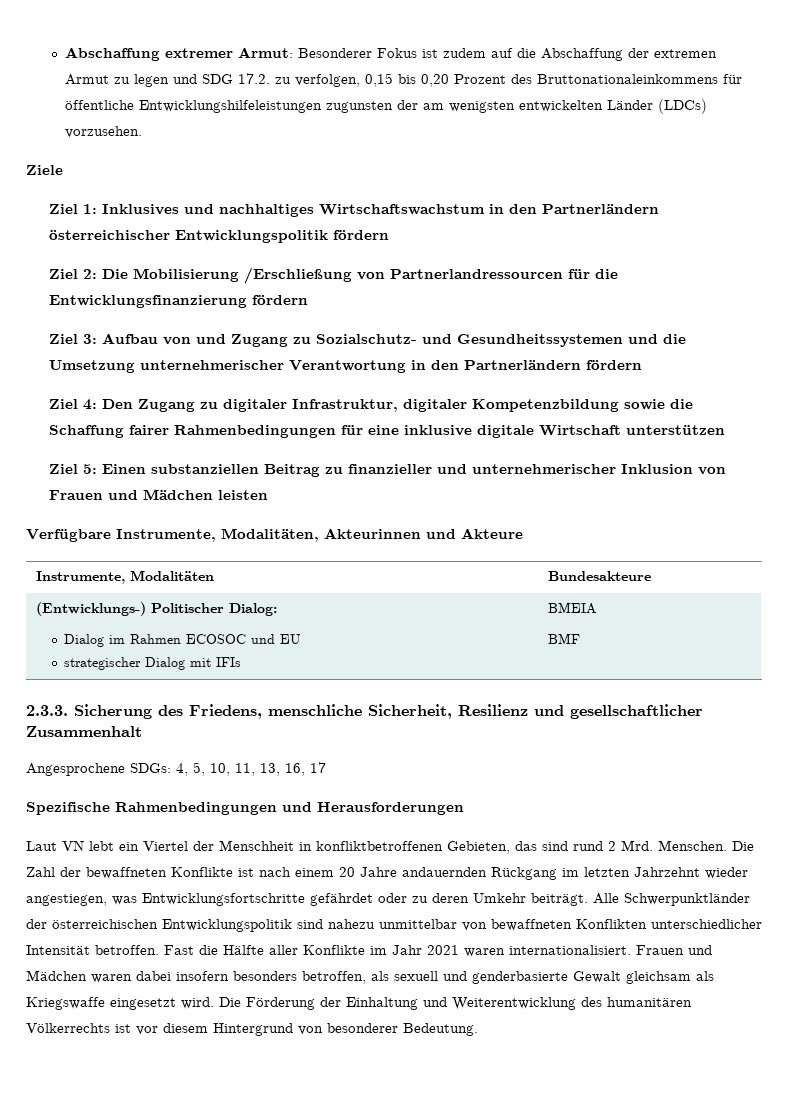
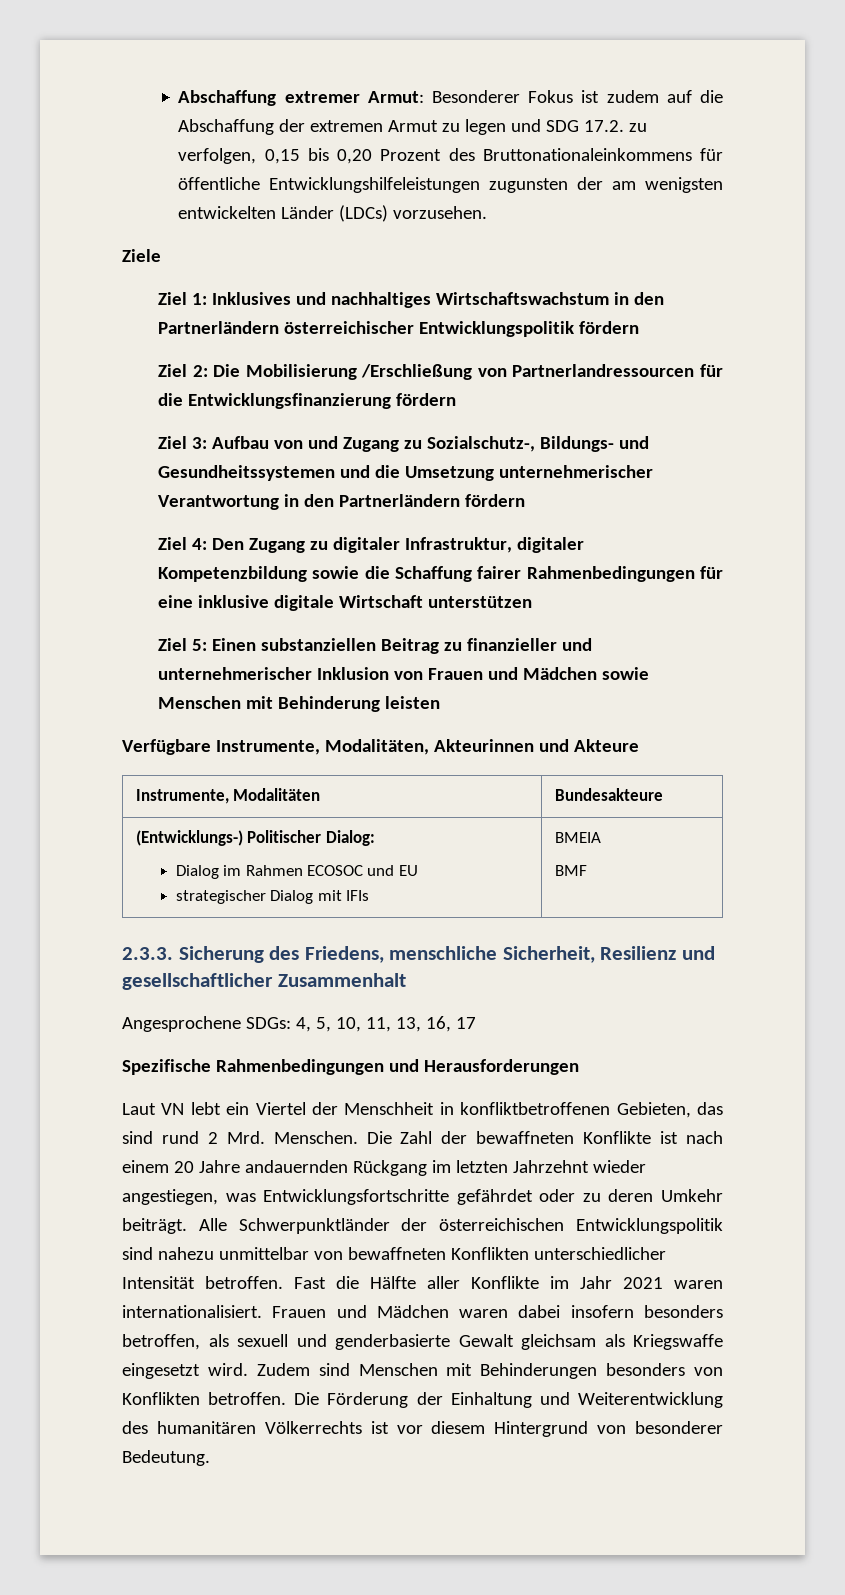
[315,334,417,344] Sozialschutz- -> [427,436,615,452] Sozialschutz-, Bildungs-
(213, 494) none -> [602,667,650,680] [158,696,381,712] sowie Menschen mit Behinderung
(214, 1003) none -> [256,1363,723,1379] [122,1392,287,1405] Zudem sind Menschen mit Behinderungen besonders von Konflikten betroffen.

